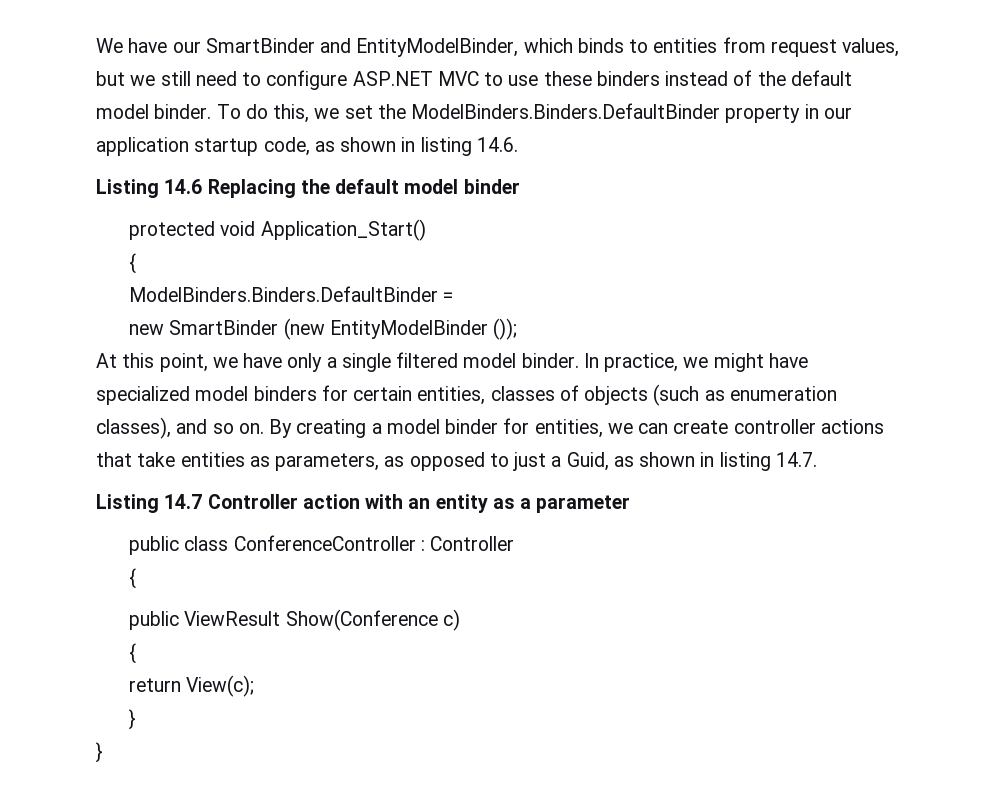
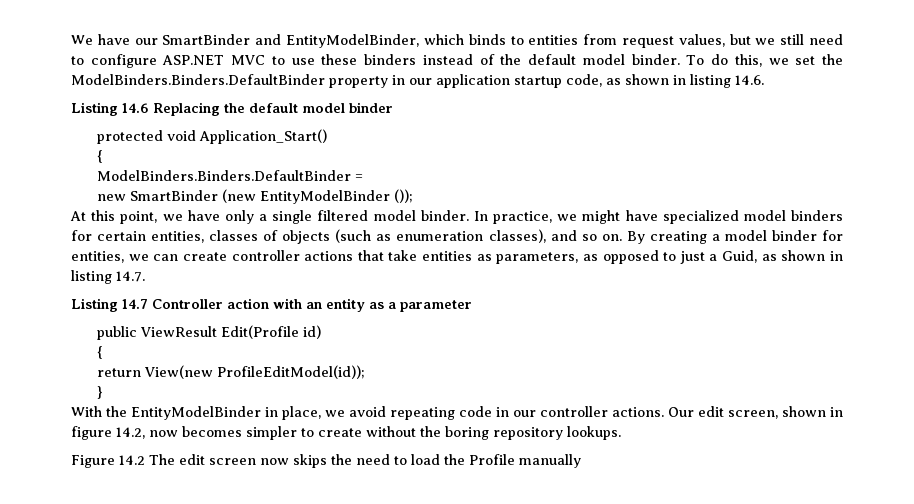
[129,535,515,555] [129,568,137,589] // public class ConferenceController : Controller // { -> (472, 306) none
[285,609,460,631] Show(Conference c) -> [220,325,321,339] Edit(Profile id)
[186,675,255,697] View(c); -> [143,365,365,379] View(new ProfileEditModel(id));
[96,742,103,763] } -> [71,406,843,420] [71,426,621,440] [71,454,581,468] With the EntityModelBinder in place, we avoid repeating code in our controller actions. Our edit screen, shown in figure 14.2, now becomes simpler to create without the boring repository lookups. // Figure 14.2 The edit screen now skips the need to load the Profile manually

